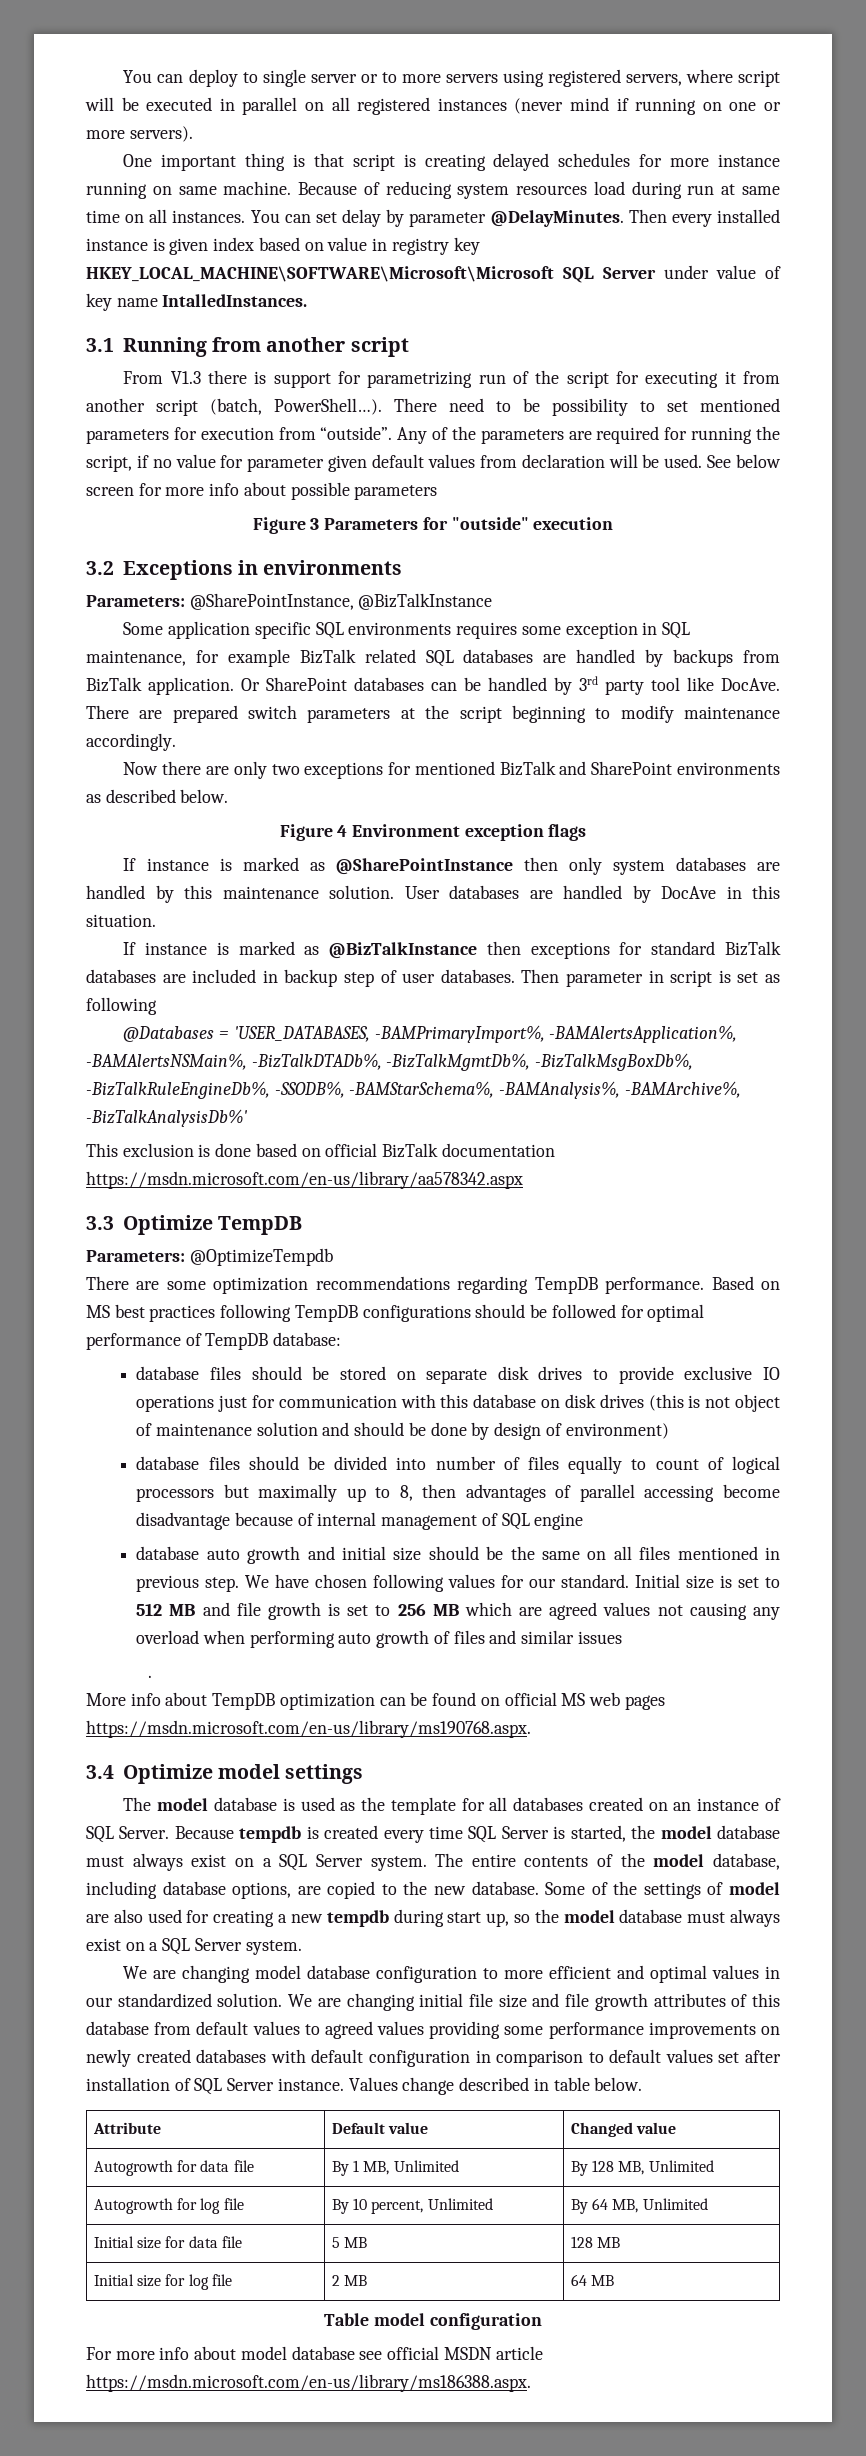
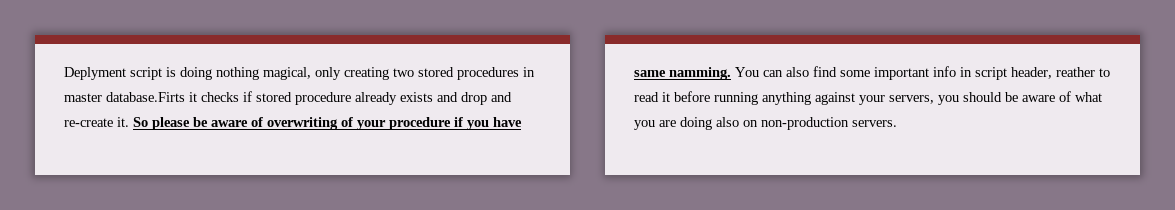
[123,69,781,87] [85,97,782,115] [86,126,193,142] [123,153,780,171] [86,181,780,199] [86,209,780,227] [86,237,480,255] [86,265,781,283] [86,293,308,311] [86,337,409,357] [123,370,780,388] [86,398,780,416] [86,426,780,444] [86,454,782,472] [86,482,438,500] [252,517,614,534] [86,560,403,580] [86,593,493,610] [123,621,690,639] [86,649,780,667] [86,676,780,695] [86,705,781,723] [86,733,176,751] [123,761,781,779] [86,789,229,803] [279,824,587,841] [123,857,780,875] [86,885,780,903] [86,914,156,927] [123,941,782,959] [86,969,781,987] [86,997,157,1015] [123,1025,738,1043] [86,1053,694,1071] [86,1081,741,1099] [86,1109,247,1127] [86,1143,555,1158] [86,1171,523,1189] [86,1215,303,1235] [86,1248,333,1266] [86,1276,781,1294] [86,1304,705,1322] [86,1332,342,1350] [136,1366,780,1384] [136,1394,781,1412] [136,1422,669,1440] [136,1456,780,1474] [136,1484,781,1502] [136,1512,584,1530] [136,1546,781,1564] [136,1574,781,1592] [136,1602,780,1620] [136,1630,622,1648] [148,1675,153,1678] [86,1692,665,1710] [86,1720,531,1738] [86,1764,364,1784] [123,1797,781,1815] [86,1825,781,1843] [86,1853,780,1871] [86,1881,780,1899] [86,1909,780,1927] [86,1938,302,1955] [123,1965,780,1983] [86,1993,780,2011] [86,2021,780,2039] [86,2049,782,2067] [86,2077,643,2095] [92,2122,161,2134] [331,2122,428,2134] [570,2122,676,2137] [93,2160,254,2176] [331,2160,459,2176] [570,2160,714,2176] [93,2198,244,2214] [331,2198,493,2214] [570,2198,708,2214] [93,2236,242,2249] [331,2237,367,2248] [570,2236,620,2248] [93,2274,232,2290] [331,2275,367,2286] [570,2274,614,2286] [324,2313,542,2330] [86,2346,543,2360] [86,2374,531,2392] You can deploy to single server or to more servers using registered servers, where script will be executed in parallel on all registered instances (never mind if running on one or more servers). // One important thing is that script is creating delayed schedules for more instance running on same machine. Because of reducing system resources load during run at same time on all instances. You can set delay by parameter @DelayMinutes. Then every installed instance is given index based on value in registry key HKEY_LOCAL_MACHINE\SOFTWARE\Microsoft\Microsoft SQL Server under value of key name IntalledInstances. // 3.1 Running from another script // From V1.3 there is support for parametrizing run of the script for executing it from another script (batch, PowerShell…). There need to be possibility to set mentioned parameters for execution from “outside”. Any of the parameters are required for running the script, if no value for parameter given default values from declaration will be used. See below screen for more info about possible parameters // Figure 3 Parameters for "outside" execution // 3.2 Exceptions in environments // Parameters: @SharePointInstance, @BizTalkInstance // Some application specific SQL environments requires some exception in SQL maintenance, for example BizTalk related SQL databases are handled by backups from BizTalk application. Or SharePoint databases can be handled by 3rd party tool like DocAve. There are prepared switch parameters at the script beginning to modify maintenance accordingly. // Now there are only two exceptions for mentioned BizTalk and SharePoint environments as described below. // Figure 4 Environment exception flags // If instance is marked as @SharePointInstance then only system databases are handled by this maintenance solution. User databases are handled by DocAve in this situation. // If instance is marked as @BizTalkInstance then exceptions for standard BizTalk databases are included in backup step of user databases. Then parameter in script is set as following // @Databases = 'USER_DATABASES, -BAMPrimaryImport%, -BAMAlertsApplication%, -BAMAlertsNSMain%, -BizTalkDTADb%, -BizTalkMgmtDb%, -BizTalkMsgBoxDb%, -BizTalkRuleEngineDb%, -SSODB%, -BAMStarSchema%, -BAMAnalysis%, -BAMArchive%, -BizTalkAnalysisDb%' // This exclusion is done based on official BizTalk documentation https://msdn.microsoft.com/en-us/library/aa578342.aspx // 3.3 Optimize TempDB // Parameters: @OptimizeTempdb // There are some optimization recommendations regarding TempDB performance. Based on MS best practices following TempDB configurations should be followed for optimal performance of TempDB database: // database files should be stored on separate disk drives to provide exclusive IO operations just for communication with this database on disk drives (this is not object of maintenance solution and should be done by design of environment) // database files should be divided into number of files equally to count of logical processors but maximally up to 8, then advantages of parallel accessing become disadvantage because of internal management of SQL engine // database auto growth and initial size should be the same on all files mentioned in previous step. We have chosen following values for our standard. Initial size is set to 512 MB and file growth is set to 256 MB which are agreed values not causing any overload when performing auto growth of files and similar issues // . // More info about TempDB optimization can be found on official MS web pages https://msdn.microsoft.com/en-us/library/ms190768.aspx. // 3.4 Optimize model settings // The model database is used as the template for all databases created on an instance of SQL Server. Because tempdb is created every time SQL Server is started, the model database must always exist on a SQL Server system. The entire contents of the model database, including database options, are copied to the new database. Some of the settings of model are also used for creating a new tempdb during start up, so the model database must always exist on a SQL Server system. // We are changing model database configuration to more efficient and optimal values in our standardized solution. We are changing initial file size and file growth attributes of this database from default values to agreed values providing some performance improvements on newly created databases with default configuration in comparison to default values set after installation of SQL Server instance. Values change described in table below. // Attribute | Default value | Changed value // Autogrowth for data file | By 1 MB, Unlimited | By 128 MB, Unlimited // Autogrowth for log file | By 10 percent, Unlimited | By 64 MB, Unlimited // Initial size for data file | 5 MB | 128 MB // Initial size for log file | 2 MB | 64 MB // Table model configuration // For more info about model database see official MSDN article https://msdn.microsoft.com/en-us/library/ms186388.aspx. -> [64,67,535,80] [64,91,512,105] [64,117,522,130] [634,66,1110,80] [634,91,1102,105] [634,117,897,130] Deplyment script is doing nothing magical, only creating two stored procedures in master database.Firts it checks if stored procedure already exists and drop and re-create it. So please be aware of overwriting of your procedure if you have same namming. You can also find some important info in script header, reather to read it before running anything against your servers, you should be aware of what you are doing also on non-production servers.

